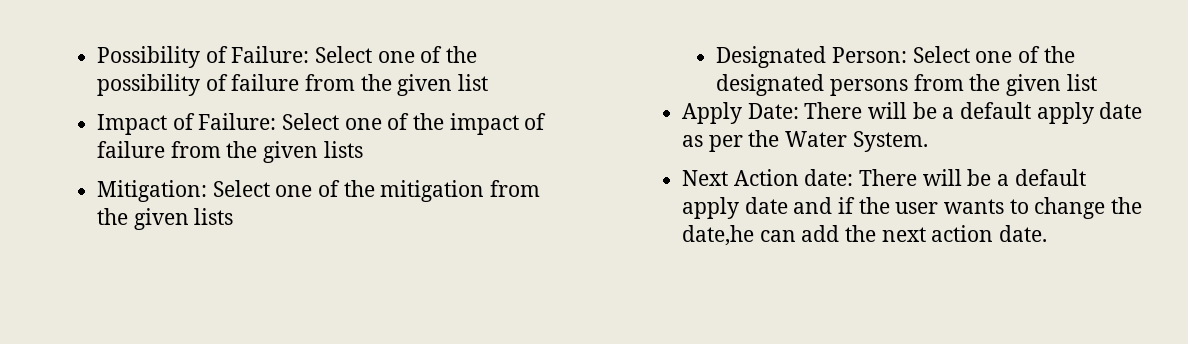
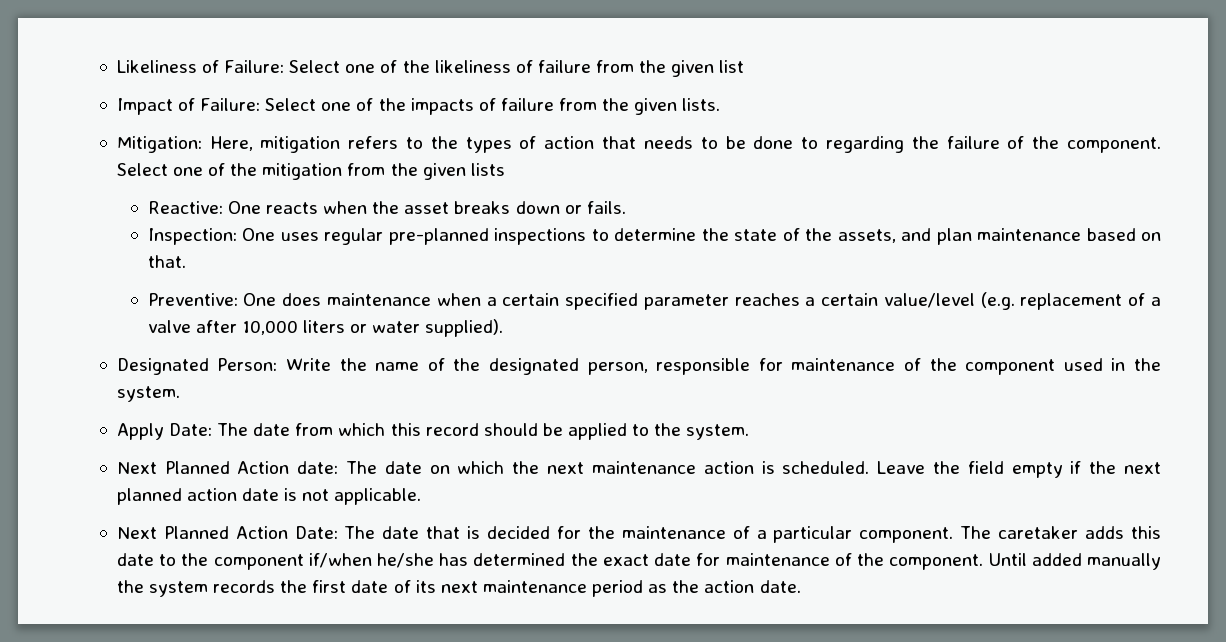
[97,46,478,68] [97,74,201,96] Possibility of Failure: Select one of the possibility -> [116,60,511,73] Likeliness of Failure: Select one of the likeliness
[449,113,547,135] [97,141,363,163] impact of failure from the given lists -> [410,98,721,115] impacts of failure from the given lists.
(208, 191) none -> [209,136,1162,153] Here, mitigation refers to the types of action that needs to be done to regarding the failure of the component.
[716,46,1075,68] [716,74,1097,96] [682,102,1143,124] [682,130,928,152] [682,170,729,186] Designated Person: Select one of the designated persons from the given list // Apply Date: There will be a default apply date as per the Water System. // Next -> [147,201,626,214] [147,228,1161,245] [147,255,186,268] [147,292,1161,310] [147,319,504,337] [116,358,1161,375] [116,386,180,402] [116,423,750,440] [116,461,230,474] Reactive: One reacts when the asset breaks down or fails. // Inspection: One uses regular pre-planned inspections to determine the state of the assets, and plan maintenance based on that. // Preventive: One does maintenance when a certain specified parameter reaches a certain value/level (e.g. replacement of a valve after 10,000 liters or water supplied). // Designated Person: Write the name of the designated person, responsible for maintenance of the component used in the system. // Apply Date: The date from which this record should be applied to the system. // Next Planned
[859,169,1086,186] [682,197,1143,219] [682,225,926,246] There will be a default apply date and if the user wants to change the date,he can add the next -> [346,461,1162,478] [116,488,422,505] [116,526,1161,543] [116,553,1161,570] [116,580,700,597] The date on which the next maintenance action is scheduled. Leave the field empty if the next planned action date is not applicable. // Next Planned Action Date: The date that is decided for the maintenance of a particular component. The caretaker adds this date to the component if/when he/she has determined the exact date for maintenance of the component. Until added manually the system records the first date of its next maintenance period as the

